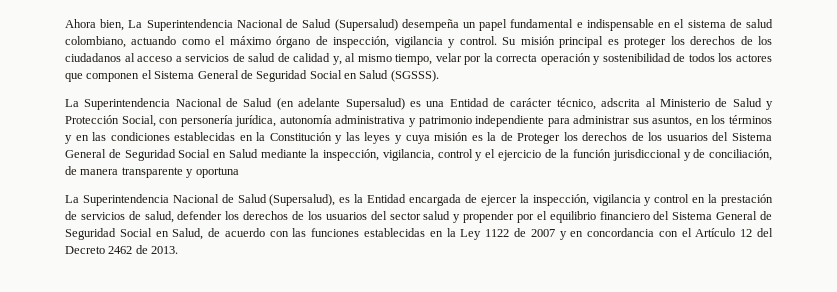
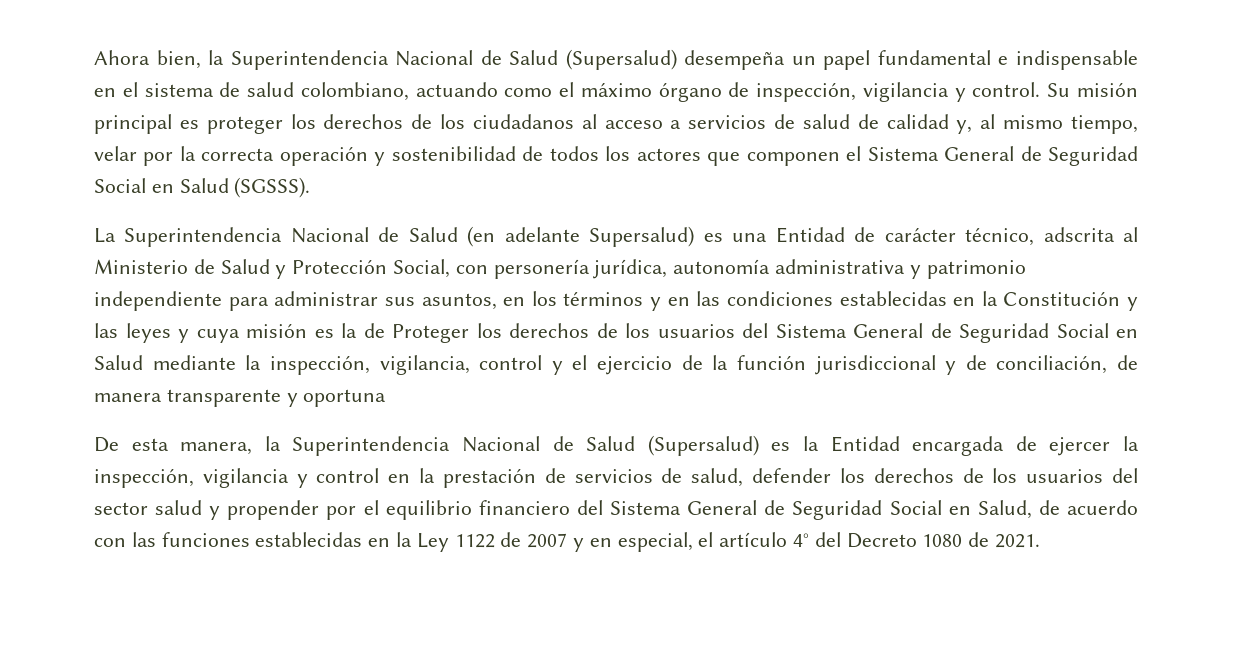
[128,20,143,28] La -> [208,50,225,65] la
[65,194,336,206] La Superintendencia Nacional de Salud (Supersalud), -> [94,435,759,456] De esta manera, la Superintendencia Nacional de Salud (Supersalud)
[587,228,773,237] [65,245,179,254] concordancia con el Artículo 12 del Decreto 2462 de 2013. -> [617,532,1041,552] especial, el artículo 4° del Decreto 1080 de 2021.

